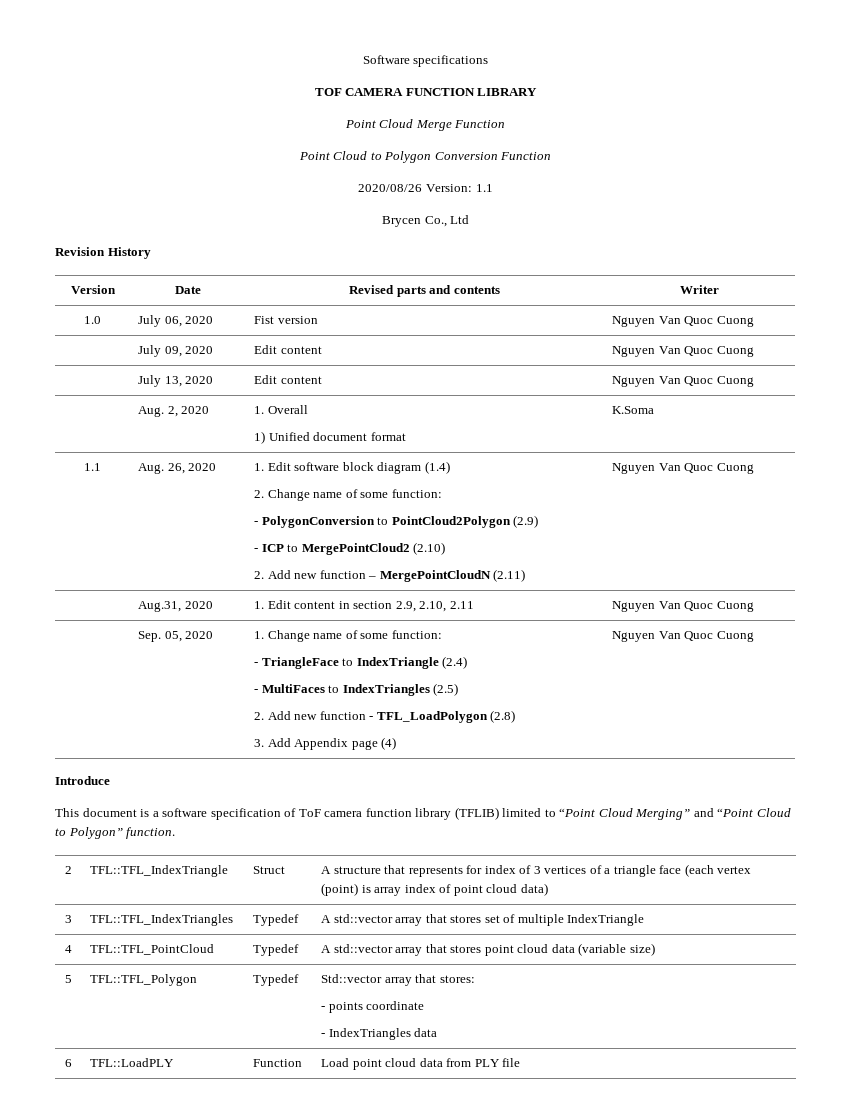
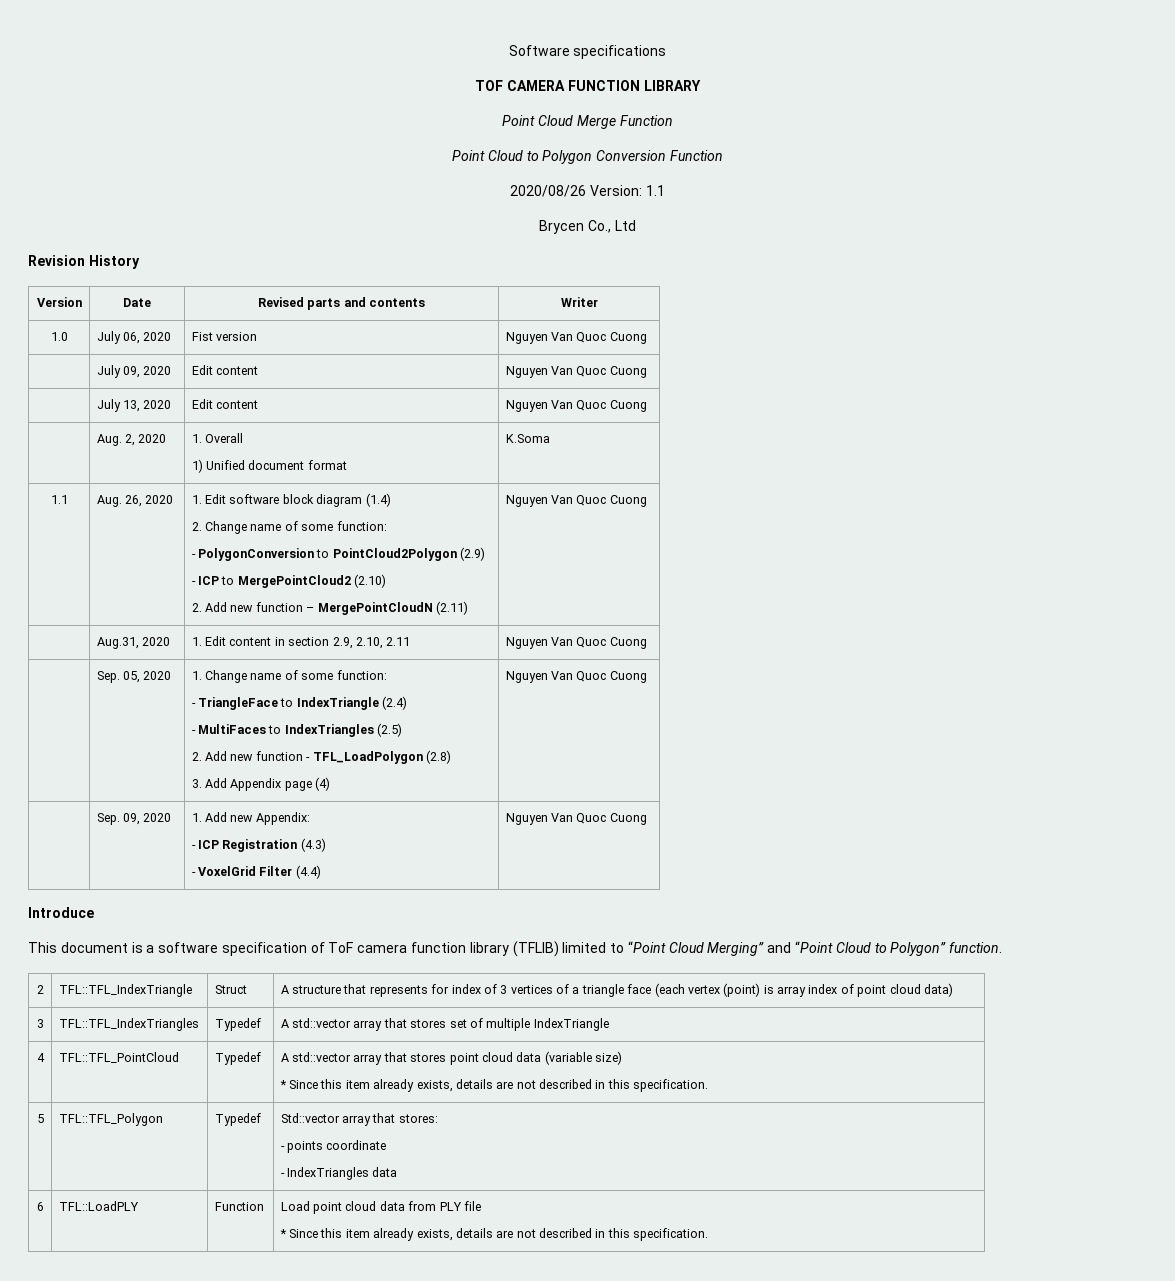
(754, 636) none -> [96,813,172,825] [191,812,310,825] [191,838,326,852] [191,865,321,879] [505,813,647,825] // | Sep. 09, 2020 | 1. Add new Appendix: // - ICP Registration (4.3) // - VoxelGrid Filter (4.4) | Nguyen Van Quoc Cuong
(655, 949) none -> [279,1079,709,1092] // * Since this item already exists, details are not described in this specification.
(521, 1062) none -> [279,1228,709,1241] // * Since this item already exists, details are not described in this specification.

